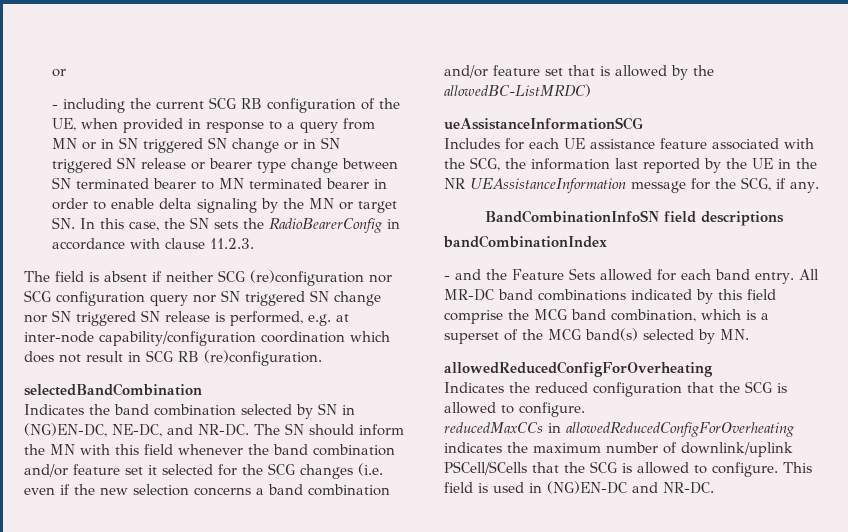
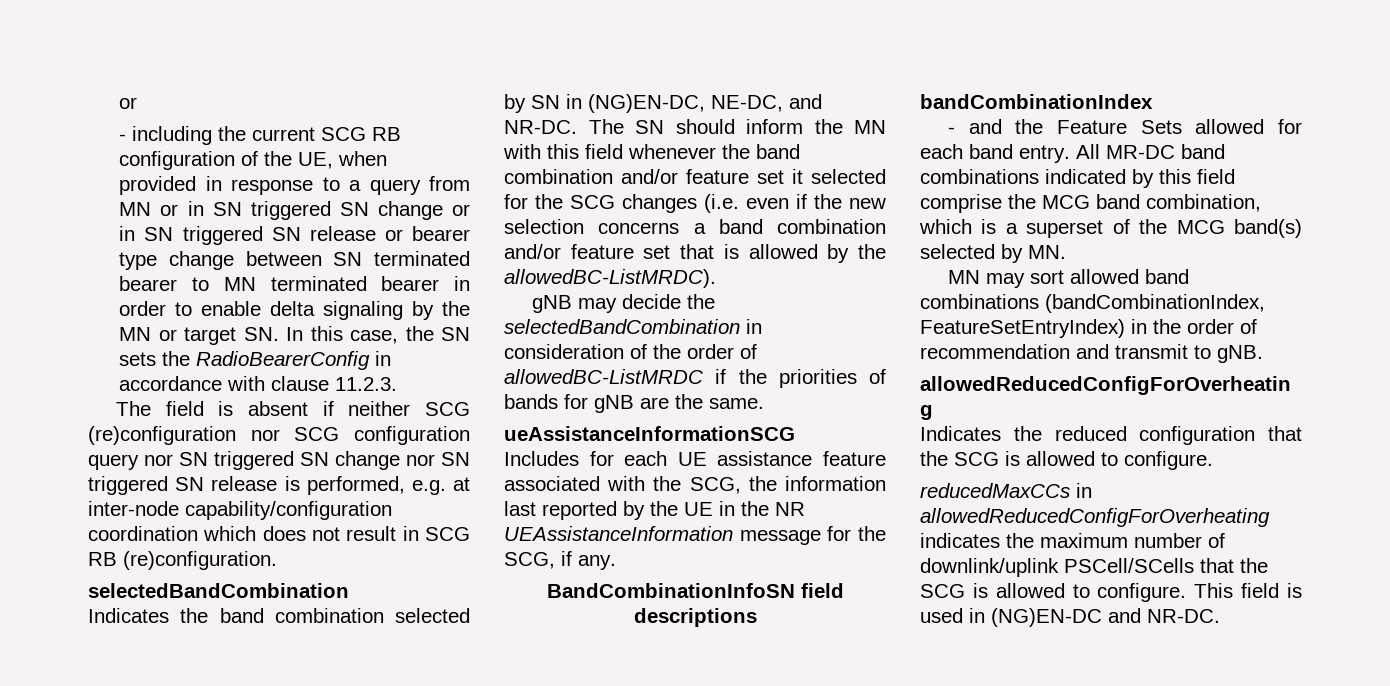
[444,84,591,97] allowedBC-ListMRDC) -> [504,269,716,288] [531,294,715,313] [504,319,762,334] [504,344,757,359] [504,369,886,388] [504,394,764,413] allowedBC-ListMRDC). // gNB may decide the selectedBandCombination in consideration of the order of allowedBC-ListMRDC if the priorities of bands for gNB are the same.
(749, 334) none -> [947,269,1189,288] [920,294,1265,313] [920,319,1257,338] [920,344,1263,363] // MN may sort allowed band combinations (bandCombinationIndex, FeatureSetEntryIndex) in the order of recommendation and transmit to gNB.

